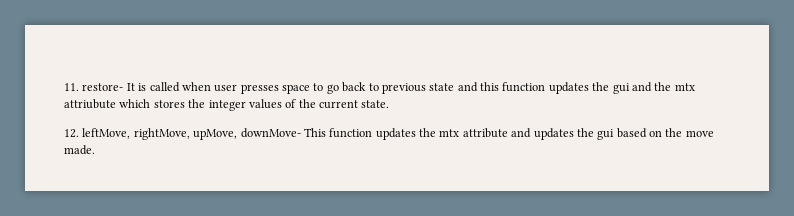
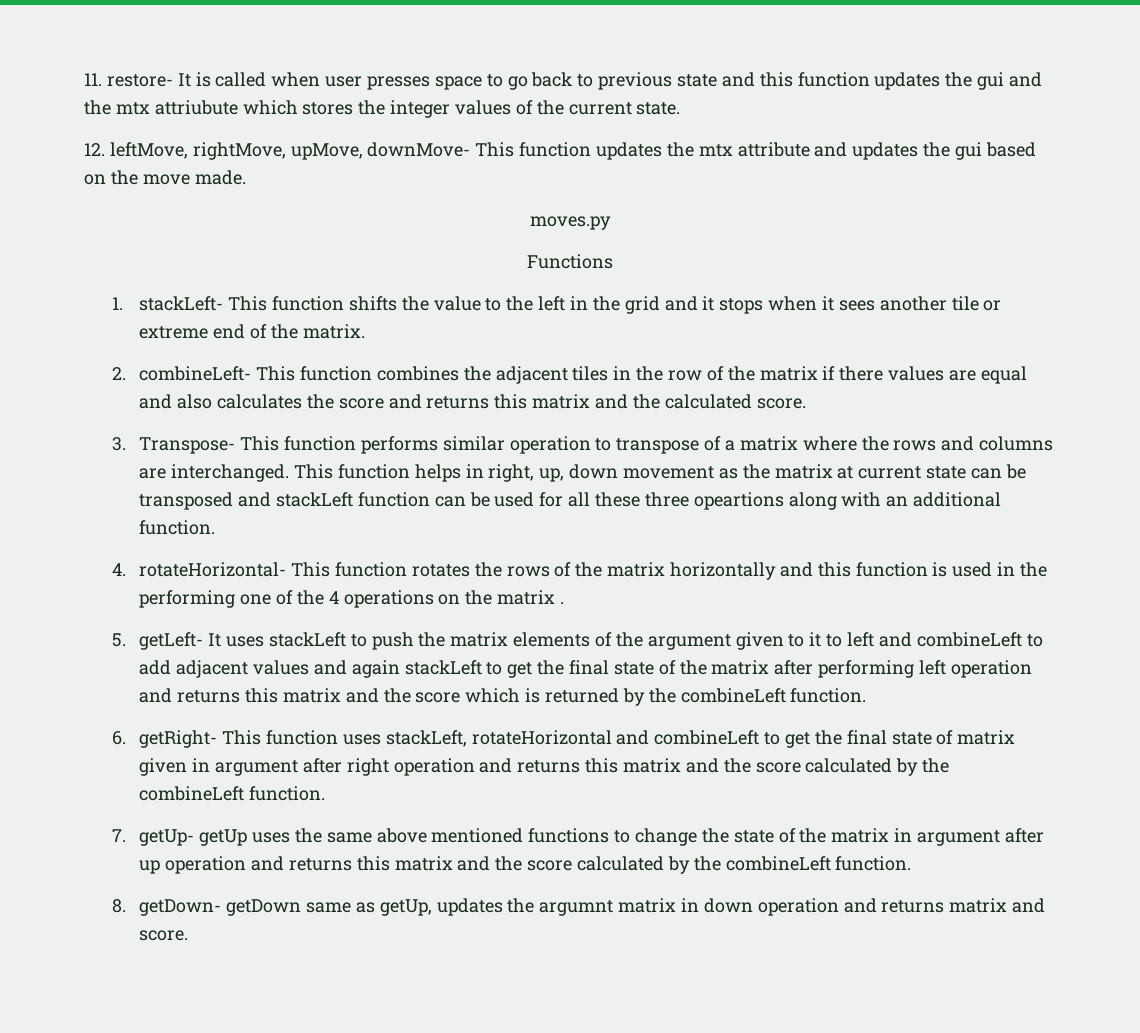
(95, 150) none -> [530,216,611,230] [527,254,613,269] [111,296,1002,314] [139,324,365,339] [111,366,1027,384] [139,394,806,409] [111,436,1054,454] [139,464,1026,482] [139,492,1002,510] [139,520,216,535] [111,562,1048,580] [139,590,565,608] [111,632,1043,650] [139,660,1032,678] [139,688,867,706] [111,730,1016,748] [139,758,950,776] [139,786,326,801] [111,828,1044,846] [139,856,912,874] [111,898,1046,916] [139,930,189,941] // moves.py // Functions // 1. stackLeft- This function shifts the value to the left in the grid and it stops when it sees another tile or extreme end of the matrix. // 2. combineLeft- This function combines the adjacent tiles in the row of the matrix if there values are equal and also calculates the score and returns this matrix and the calculated score. // 3. Transpose- This function performs similar operation to transpose of a matrix where the rows and columns are interchanged. This function helps in right, up, down movement as the matrix at current state can be transposed and stackLeft function can be used for all these three opeartions along with an additional function. // 4. rotateHorizontal- This function rotates the rows of the matrix horizontally and this function is used in the performing one of the 4 operations on the matrix . // 5. getLeft- It uses stackLeft to push the matrix elements of the argument given to it to left and combineLeft to add adjacent values and again stackLeft to get the final state of the matrix after performing left operation and returns this matrix and the score which is returned by the combineLeft function. // 6. getRight- This function uses stackLeft, rotateHorizontal and combineLeft to get the final state of matrix given in argument after right operation and returns this matrix and the score calculated by the combineLeft function. // 7. getUp- getUp uses the same above mentioned functions to change the state of the matrix in argument after up operation and returns this matrix and the score calculated by the combineLeft function. // 8. getDown- getDown same as getUp, updates the argumnt matrix in down operation and returns matrix and score.

